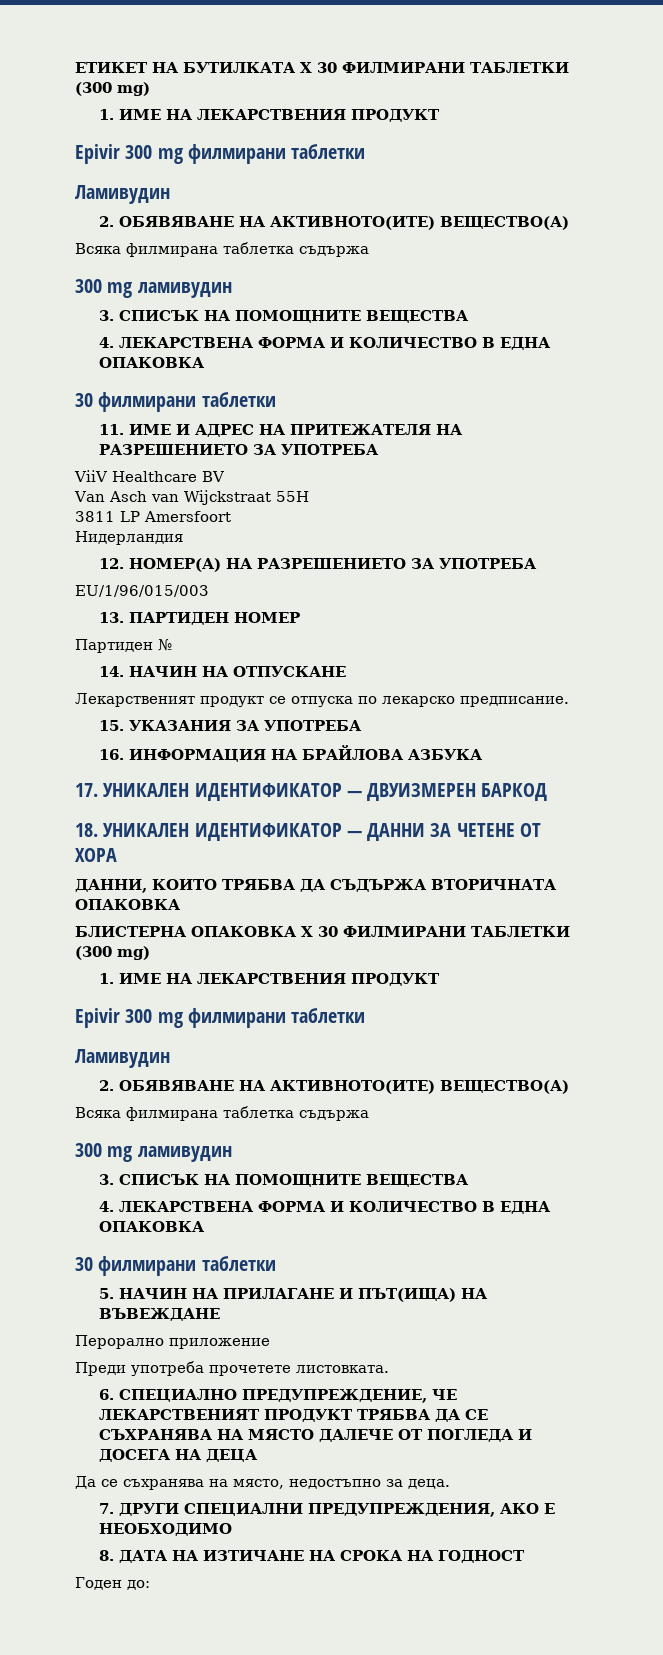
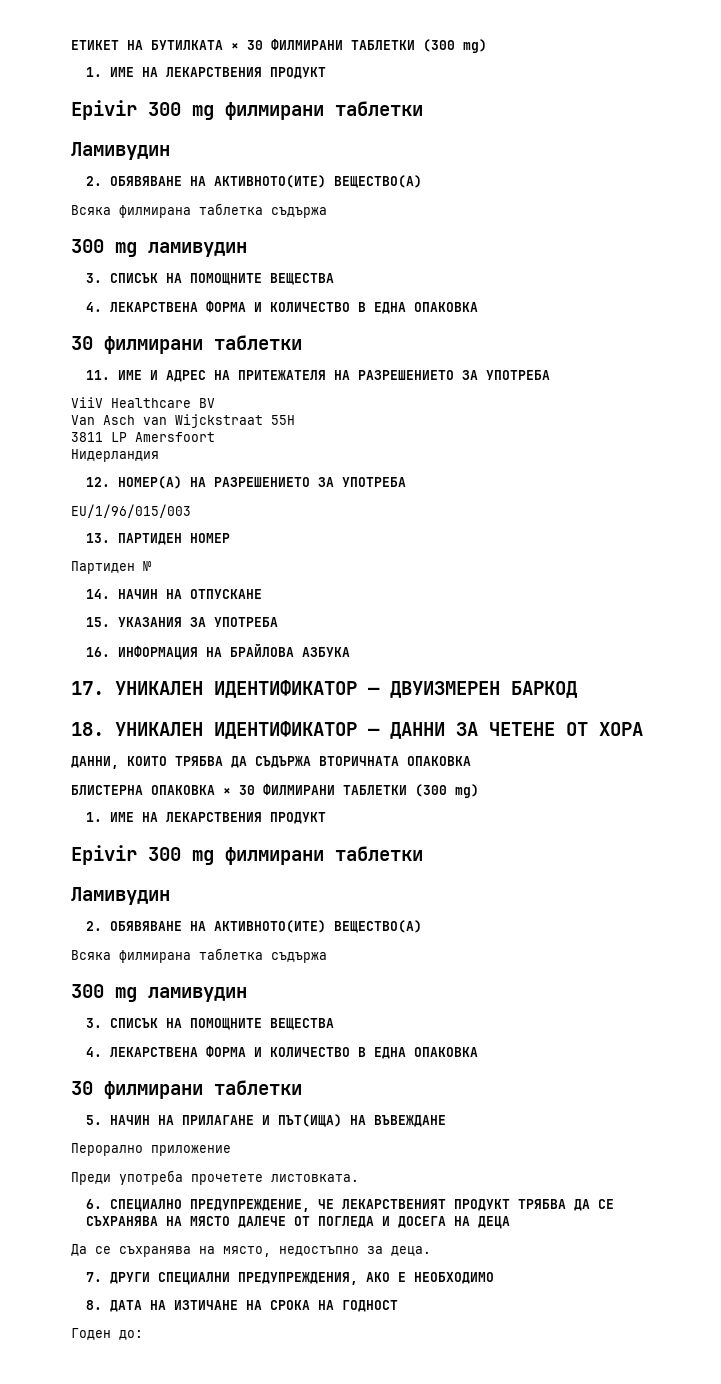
[300,62,312,73] X -> [231,43,239,50] ×
[75,693,569,707] // Лекарственият продукт се отпуска по лекарско предписание. -> (263, 594) none
[301,926,313,937] X -> [223,788,231,795] ×

